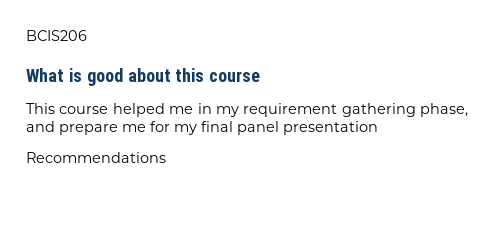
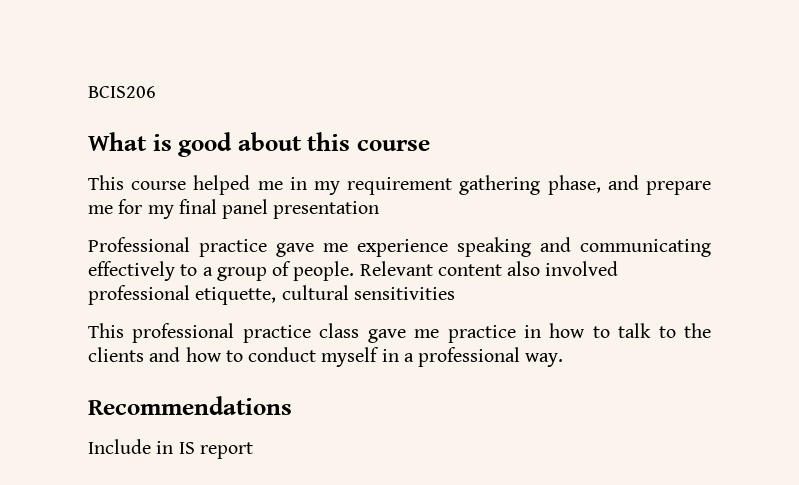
[26,152,166,163] Recommendations -> [88,237,711,257] [88,261,619,281] [88,285,455,305] [88,323,711,343] [88,347,564,367] [88,396,292,415] [88,439,253,459] Professional practice gave me experience speaking and communicating effectively to a group of people. Relevant content also involved professional etiquette, cultural sensitivities // This professional practice class gave me practice in how to talk to the clients and how to conduct myself in a professional way. // Recommendations // Include in IS report

